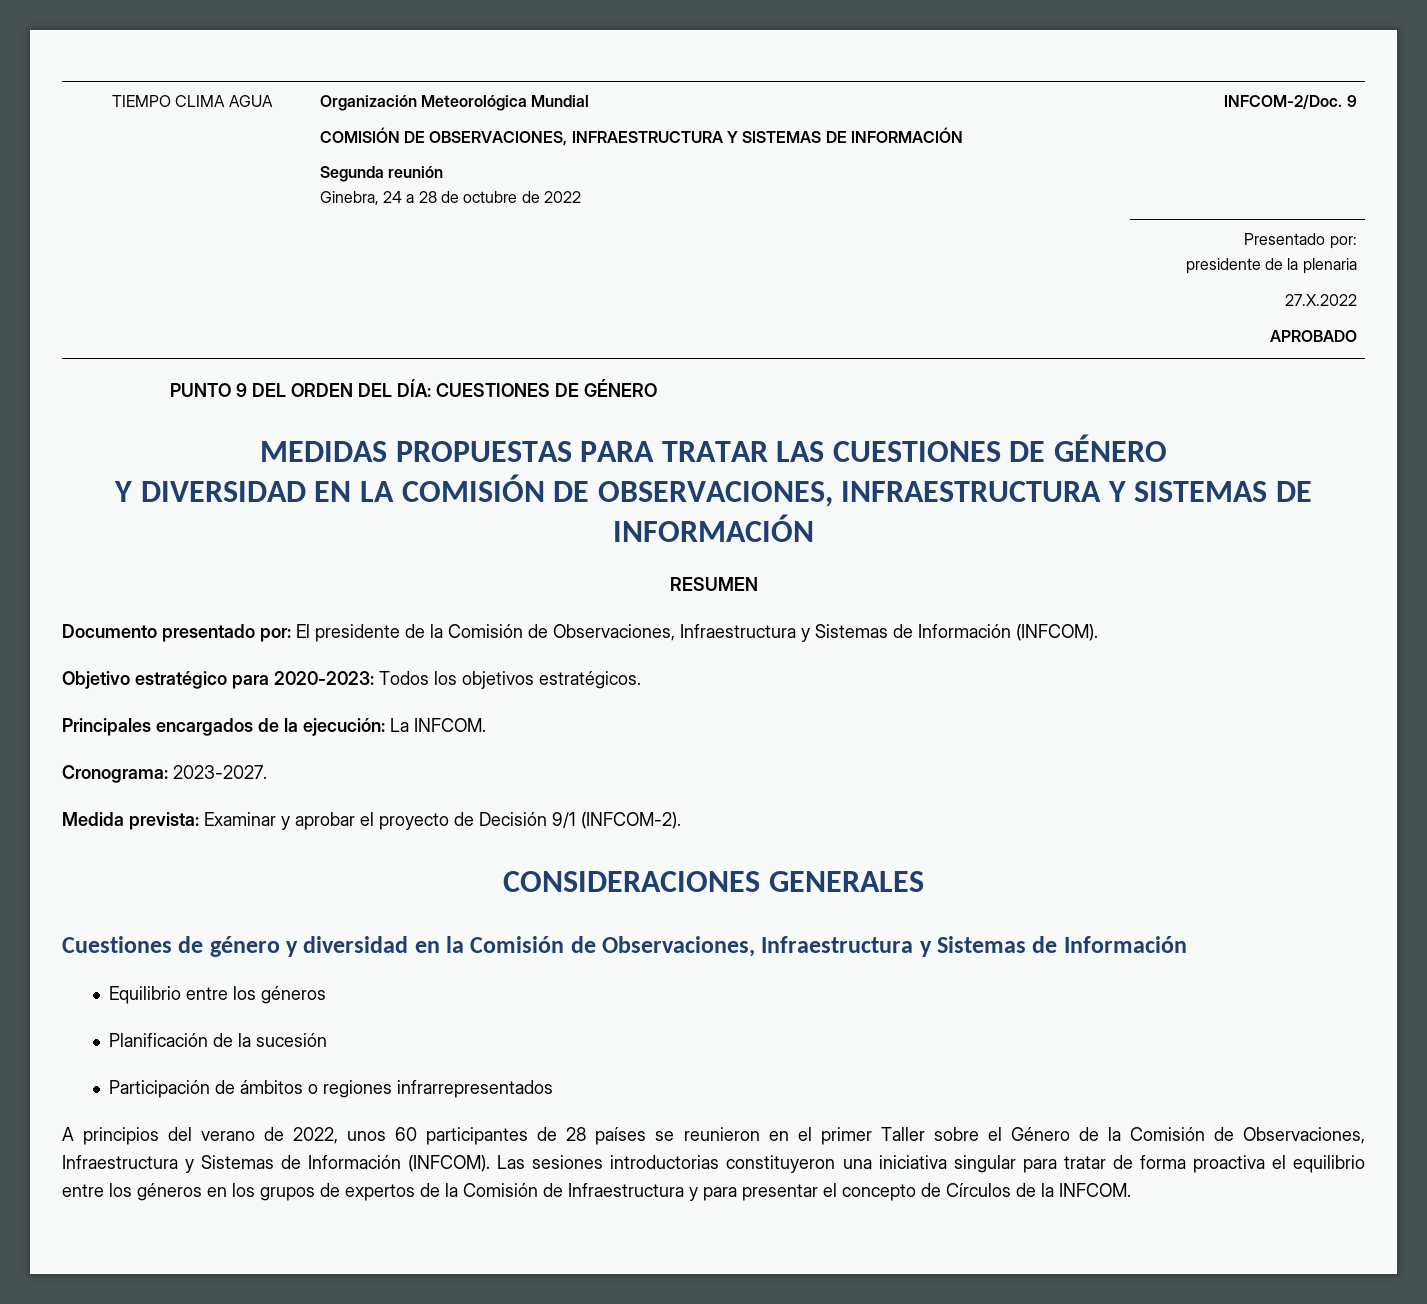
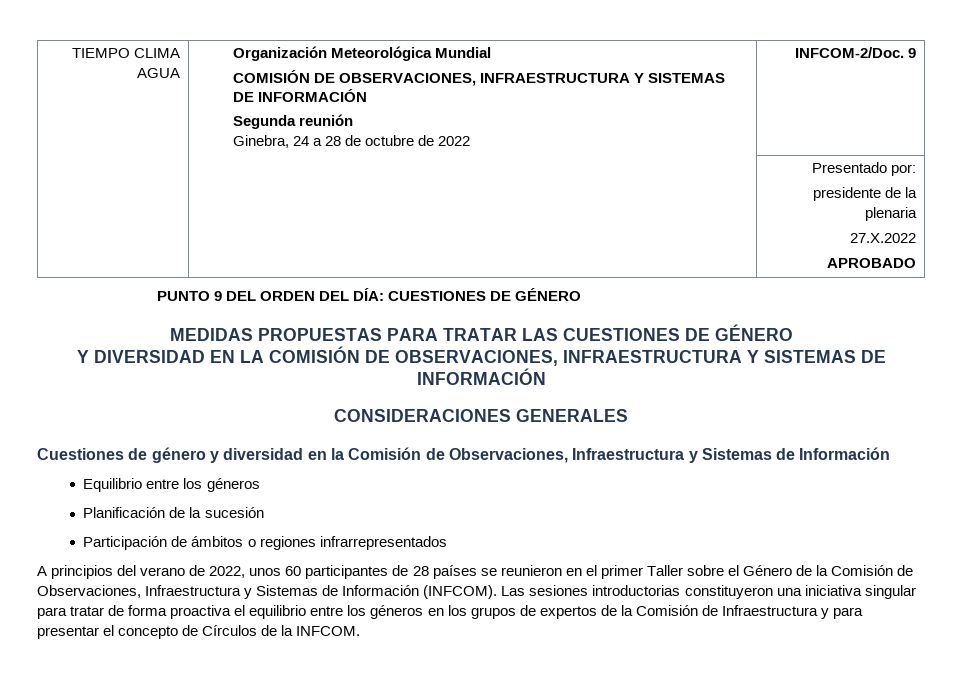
[669,577,758,591] [62,624,1098,642] [62,671,641,689] [62,718,486,736] [62,765,267,783] [62,812,681,830] // RESUMEN // Documento presentado por: El presidente de la Comisión de Observaciones, Infraestructura y Sistemas de Información (INFCOM). // Objetivo estratégico para 2020-2023: Todos los objetivos estratégicos. // Principales encargados de la ejecución: La INFCOM. // Cronograma: 2023-2027. // Medida prevista: Examinar y aprobar el proyecto de Decisión 9/1 (INFCOM-2). -> (546, 376) none

